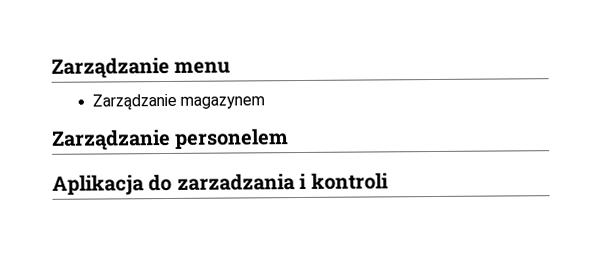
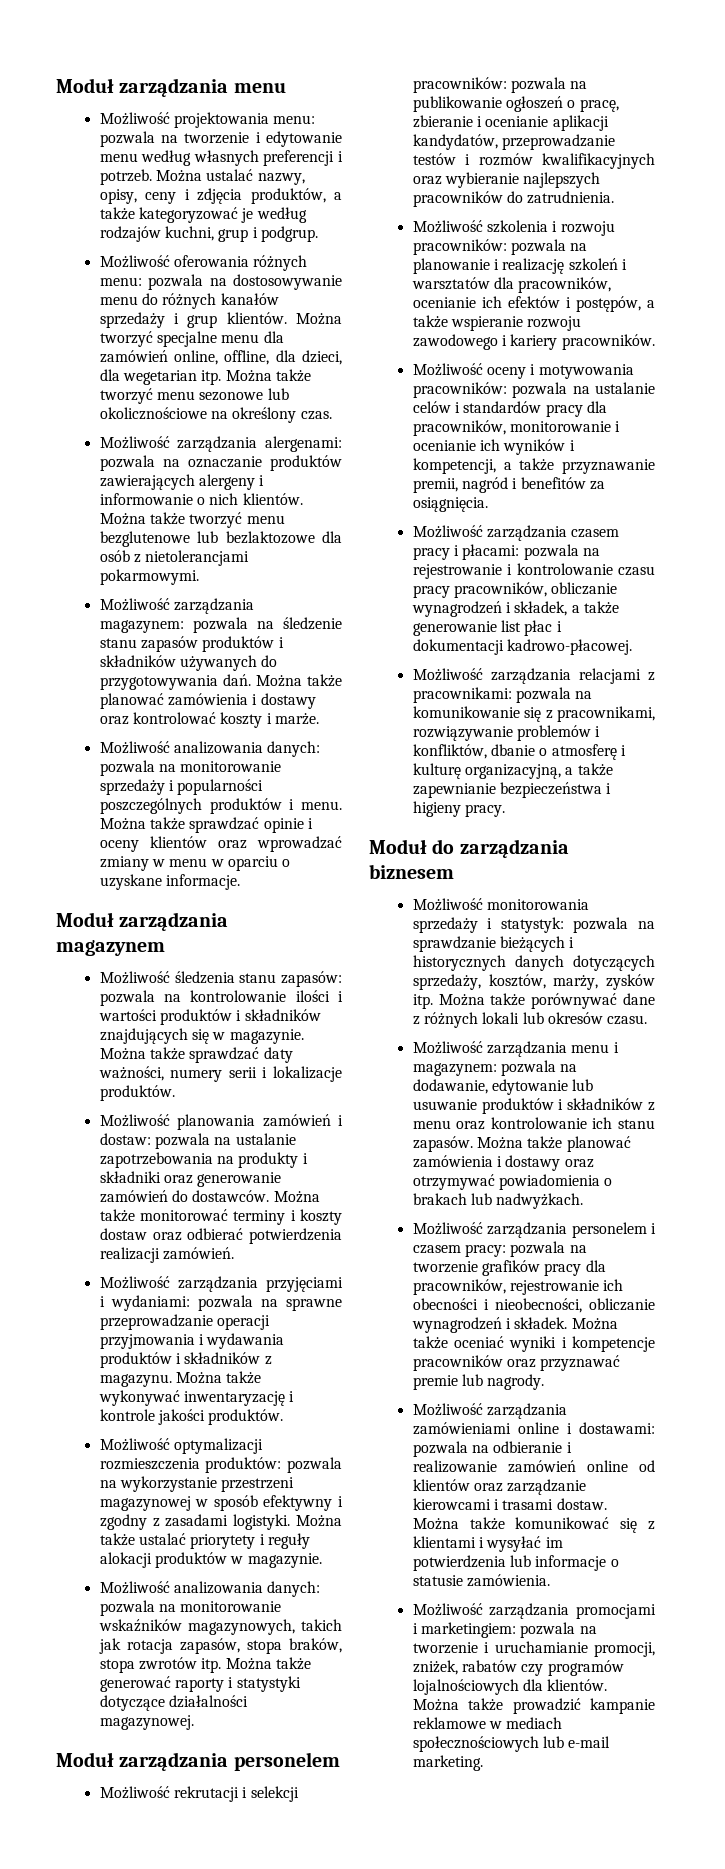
[51,56,170,79] Zarządzanie -> [56,78,229,97] Moduł zarządzania
[92,93,266,111] [51,128,290,151] [52,172,389,196] Zarządzanie magazynem // Zarządzanie personelem // Aplikacja do zarzadzania i kontroli -> [99,112,316,128] [99,131,342,147] [99,150,343,166] [99,169,305,185] [99,188,342,204] [99,207,307,223] [99,226,319,242] [99,255,308,271] [99,274,342,290] [99,293,279,309] [99,312,342,328] [99,331,284,347] [99,350,342,365] [99,369,312,385] [99,388,289,404] [99,407,332,423] [99,436,342,452] [99,455,342,471] [99,474,265,490] [99,493,303,505] [99,512,285,528] [99,531,342,547] [99,550,250,566] [99,569,199,585] [99,598,255,614] [99,617,342,633] [99,636,284,652] [99,655,278,671] [99,674,342,690] [99,693,316,709] [99,712,320,728] [99,741,321,757] [99,760,282,776] [99,779,264,795] [99,798,342,814] [99,817,314,833] [99,836,342,852] [99,856,291,871] [99,874,241,890] [56,912,229,931] [56,940,165,956] [99,971,342,987] [99,990,343,1006] [98,1009,321,1025] [99,1028,304,1044] [99,1047,293,1063] [98,1066,342,1082] [99,1085,175,1101] [99,1114,343,1130] [99,1133,296,1149] [99,1152,308,1168] [99,1171,282,1187] [99,1190,320,1203] [99,1209,342,1225] [99,1228,342,1244] [99,1247,235,1263] [99,1276,343,1292] [99,1295,342,1311] [99,1314,271,1330] [99,1333,285,1349] [99,1352,272,1368] [99,1371,262,1387] [98,1390,295,1406] [99,1409,284,1425] [99,1438,264,1454] [99,1457,342,1473] [99,1476,295,1492] [99,1495,343,1511] [99,1514,342,1530] [99,1533,311,1549] [99,1552,322,1568] [99,1581,321,1597] [99,1600,282,1616] [98,1619,342,1635] [98,1638,342,1654] [99,1657,312,1673] [99,1676,301,1692] [99,1695,249,1711] [99,1715,194,1730] [56,1752,340,1771] [99,1786,299,1802] [412,77,588,93] [412,96,619,112] [412,115,609,131] [412,134,616,150] [412,153,655,169] [412,172,601,188] [412,191,615,207] [412,220,615,236] [412,239,588,255] [412,258,628,274] [411,277,612,293] [412,296,655,312] [412,315,582,331] [412,334,655,350] [412,363,634,379] [412,382,655,398] [412,401,608,417] [412,420,621,436] [412,439,575,455] [412,458,655,474] [412,477,606,493] [412,497,488,512] [412,525,620,541] [412,544,601,560] [412,563,655,579] [412,582,618,598] [411,601,620,617] [412,620,562,636] [412,639,633,655] [412,668,655,684] [412,687,593,703] [412,706,655,722] [412,725,601,741] [412,744,627,760] [412,763,613,779] [412,782,612,798] [412,801,506,817] [369,839,569,858] [369,864,454,879] [412,898,590,911] [412,917,655,933] [412,936,575,952] [412,955,655,971] [412,974,655,990] [412,993,655,1009] [412,1012,648,1028] [412,1041,619,1057] [412,1060,578,1076] [412,1079,594,1095] [412,1098,655,1114] [412,1117,655,1130] [412,1136,631,1152] [412,1155,594,1171] [412,1174,613,1190] [412,1193,584,1209] [412,1222,656,1238] [412,1241,587,1257] [412,1260,606,1276] [412,1279,624,1295] [412,1298,655,1313] [411,1317,618,1333] [412,1336,655,1352] [412,1355,621,1371] [412,1374,545,1390] [412,1403,568,1419] [412,1422,655,1435] [412,1441,572,1457] [412,1460,655,1473] [412,1479,587,1495] [412,1498,607,1510] [412,1517,655,1533] [412,1536,563,1552] [412,1555,619,1571] [412,1574,551,1587] [412,1603,656,1619] [412,1622,597,1638] [412,1641,655,1657] [412,1660,624,1676] [412,1679,608,1695] [412,1698,655,1714] [412,1717,563,1729] [412,1736,611,1752] [412,1755,483,1771] Możliwość projektowania menu: pozwala na tworzenie i edytowanie menu według własnych preferencji i potrzeb. Można ustalać nazwy, opisy, ceny i zdjęcia produktów, a także kategoryzować je według rodzajów kuchni, grup i podgrup. // Możliwość oferowania różnych menu: pozwala na dostosowywanie menu do różnych kanałów sprzedaży i grup klientów. Można tworzyć specjalne menu dla zamówień online, offline, dla dzieci, dla wegetarian itp. Można także tworzyć menu sezonowe lub okolicznościowe na określony czas. // Możliwość zarządzania alergenami: pozwala na oznaczanie produktów zawierających alergeny i informowanie o nich klientów. Można także tworzyć menu bezglutenowe lub bezlaktozowe dla osób z nietolerancjami pokarmowymi. // Możliwość zarządzania magazynem: pozwala na śledzenie stanu zapasów produktów i składników używanych do przygotowywania dań. Można także planować zamówienia i dostawy oraz kontrolować koszty i marże. // Możliwość analizowania danych: pozwala na monitorowanie sprzedaży i popularności poszczególnych produktów i menu. Można także sprawdzać opinie i oceny klientów oraz wprowadzać zmiany w menu w oparciu o uzyskane informacje. // Moduł zarządzania magazynem // Możliwość śledzenia stanu zapasów: pozwala na kontrolowanie ilości i wartości produktów i składników znajdujących się w magazynie. Można także sprawdzać daty ważności, numery serii i lokalizacje produktów. // Możliwość planowania zamówień i dostaw: pozwala na ustalanie zapotrzebowania na produkty i składniki oraz generowanie zamówień do dostawców. Można także monitorować terminy i koszty dostaw oraz odbierać potwierdzenia realizacji zamówień. // Możliwość zarządzania przyjęciami i wydaniami: pozwala na sprawne przeprowadzanie operacji przyjmowania i wydawania produktów i składników z magazynu. Można także wykonywać inwentaryzację i kontrole jakości produktów. // Możliwość optymalizacji rozmieszczenia produktów: pozwala na wykorzystanie przestrzeni magazynowej w sposób efektywny i zgodny z zasadami logistyki. Można także ustalać priorytety i reguły alokacji produktów w magazynie. // Możliwość analizowania danych: pozwala na monitorowanie wskaźników magazynowych, takich jak rotacja zapasów, stopa braków, stopa zwrotów itp. Można także generować raporty i statystyki dotyczące działalności magazynowej. // Moduł zarządzania personelem // Możliwość rekrutacji i selekcji pracowników: pozwala na publikowanie ogłoszeń o pracę, zbieranie i ocenianie aplikacji kandydatów, przeprowadzanie testów i rozmów kwalifikacyjnych oraz wybieranie najlepszych pracowników do zatrudnienia. // Możliwość szkolenia i rozwoju pracowników: pozwala na planowanie i realizację szkoleń i warsztatów dla pracowników, ocenianie ich efektów i postępów, a także wspieranie rozwoju zawodowego i kariery pracowników. // Możliwość oceny i motywowania pracowników: pozwala na ustalanie celów i standardów pracy dla pracowników, monitorowanie i ocenianie ich wyników i kompetencji, a także przyznawanie premii, nagród i benefitów za osiągnięcia. // Możliwość zarządzania czasem pracy i płacami: pozwala na rejestrowanie i kontrolowanie czasu pracy pracowników, obliczanie wynagrodzeń i składek, a także generowanie list płac i dokumentacji kadrowo-płacowej. // Możliwość zarządzania relacjami z pracownikami: pozwala na komunikowanie się z pracownikami, rozwiązywanie problemów i konfliktów, dbanie o atmosferę i kulturę organizacyjną, a także zapewnianie bezpieczeństwa i higieny pracy. // Moduł do zarządzania biznesem // Możliwość monitorowania sprzedaży i statystyk: pozwala na sprawdzanie bieżących i historycznych danych dotyczących sprzedaży, kosztów, marży, zysków itp. Można także porównywać dane z różnych lokali lub okresów czasu. // Możliwość zarządzania menu i magazynem: pozwala na dodawanie, edytowanie lub usuwanie produktów i składników z menu oraz kontrolowanie ich stanu zapasów. Można także planować zamówienia i dostawy oraz otrzymywać powiadomienia o brakach lub nadwyżkach. // Możliwość zarządzania personelem i czasem pracy: pozwala na tworzenie grafików pracy dla pracowników, rejestrowanie ich obecności i nieobecności, obliczanie wynagrodzeń i składek. Można także oceniać wyniki i kompetencje pracowników oraz przyznawać premie lub nagrody. // Możliwość zarządzania zamówieniami online i dostawami: pozwala na odbieranie i realizowanie zamówień online od klientów oraz zarządzanie kierowcami i trasami dostaw. Można także komunikować się z klientami i wysyłać im potwierdzenia lub informacje o statusie zamówienia. // Możliwość zarządzania promocjami i marketingiem: pozwala na tworzenie i uruchamianie promocji, zniżek, rabatów czy programów lojalnościowych dla klientów. Można także prowadzić kampanie reklamowe w mediach społecznościowych lub e-mail marketing.

